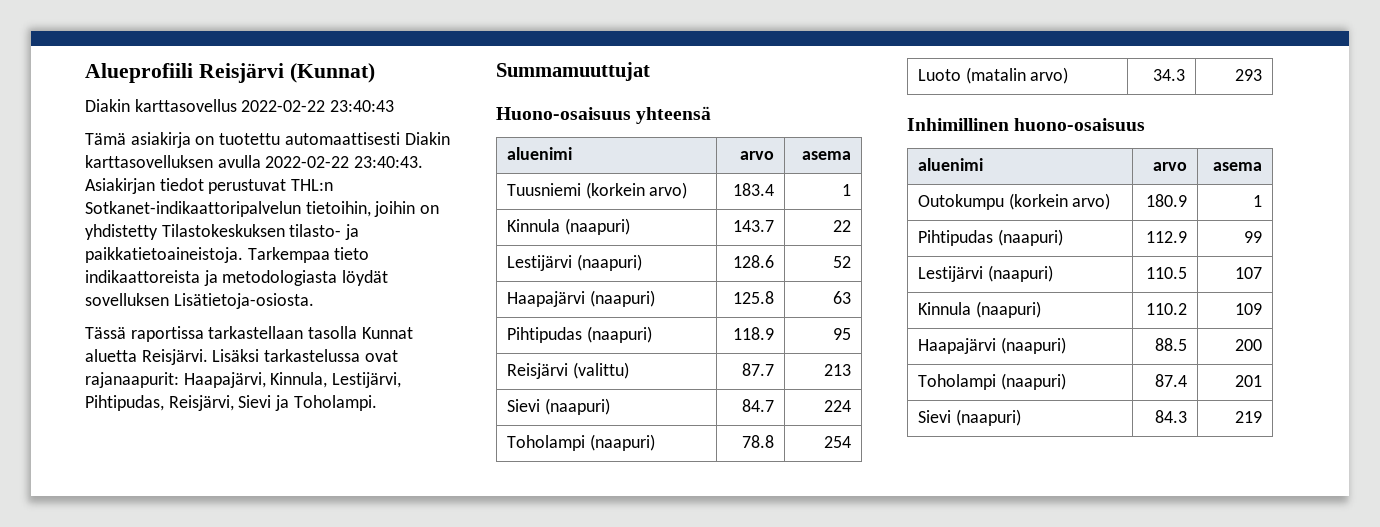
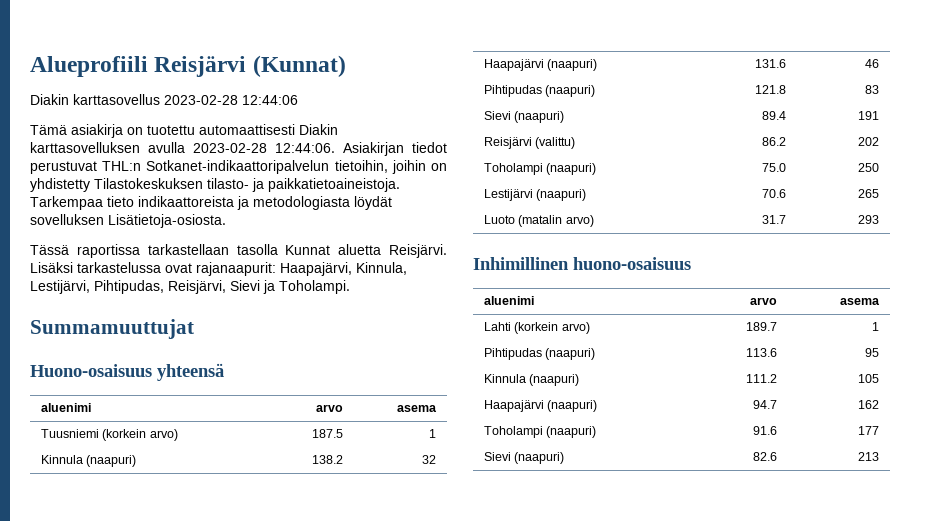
[241,100,395,112] 2022-02-22 23:40:43 -> [164,95,298,105] 2023-02-28 12:44:06
[265,156,424,168] 2022-02-22 23:40:43. -> [193,143,335,153] 2023-02-28 12:44:06.
[733,183,775,196] 183.4 -> [312,429,344,438] 187.5
[733,220,775,232] [833,220,852,232] [506,254,642,271] [733,255,775,268] [833,256,852,268] [506,290,655,307] [733,291,775,304] [833,291,852,304] [506,326,652,343] [733,327,775,340] [833,328,852,340] [506,362,629,379] [742,363,775,376] [824,364,852,376] [506,398,610,415] [742,399,775,412] [824,400,852,412] [506,434,655,451] [742,435,775,448] [824,436,852,448] 143.7 | 22 // Lestijärvi (naapuri) | 128.6 | 52 // Haapajärvi (naapuri) | 125.8 | 63 // Pihtipudas (naapuri) | 118.9 | 95 // Reisjärvi (valittu) | 87.7 | 213 // Sievi (naapuri) | 84.7 | 224 // Toholampi (naapuri) | 78.8 | 254 -> [312,455,344,464] [422,455,437,464] [483,59,598,71] [755,59,787,68] [865,59,880,68] [483,85,596,97] [755,85,787,94] [865,85,880,94] [483,111,565,123] [762,111,787,120] [858,111,880,120] [483,137,576,149] [762,137,787,146] [858,137,880,146] [483,163,597,175] [762,163,787,172] [858,163,880,172] [483,189,587,201] [762,189,787,198] [858,189,880,198] 138.2 | 32 // Haapajärvi (naapuri) | 131.6 | 46 // Pihtipudas (naapuri) | 121.8 | 83 // Sievi (naapuri) | 89.4 | 191 // Reisjärvi (valittu) | 86.2 | 202 // Toholampi (naapuri) | 75.0 | 250 // Lestijärvi (naapuri) | 70.6 | 265
[1153,69,1186,81] 34.3 -> [762,215,787,224] 31.7
[917,193,1111,210] [1146,194,1188,207] Outokumpu (korkein arvo) | 180.9 -> [483,322,590,334] [746,322,778,331] Lahti (korkein arvo) | 189.7
[1146,231,1188,243] [1244,231,1263,243] [917,265,1053,282] [1146,267,1188,279] [1235,267,1263,279] [917,301,1041,318] [1146,303,1188,315] [1235,303,1263,315] [917,337,1066,354] [1155,338,1188,351] [1235,339,1263,351] [917,373,1066,390] [1155,374,1188,387] [1235,375,1263,387] [917,409,1021,426] [1155,410,1188,423] [1235,411,1263,423] 112.9 | 99 // Lestijärvi (naapuri) | 110.5 | 107 // Kinnula (naapuri) | 110.2 | 109 // Haapajärvi (naapuri) | 88.5 | 200 // Toholampi (naapuri) | 87.4 | 201 // Sievi (naapuri) | 84.3 | 219 -> [746,348,778,357] [865,348,880,357] [483,374,580,386] [746,374,778,383] [858,374,880,383] [483,400,598,412] [753,400,778,409] [858,400,880,409] [483,426,597,438] [753,426,778,435] [858,426,880,435] [483,452,565,464] [753,452,778,461] [858,452,880,461] 113.6 | 95 // Kinnula (naapuri) | 111.2 | 105 // Haapajärvi (naapuri) | 94.7 | 162 // Toholampi (naapuri) | 91.6 | 177 // Sievi (naapuri) | 82.6 | 213

